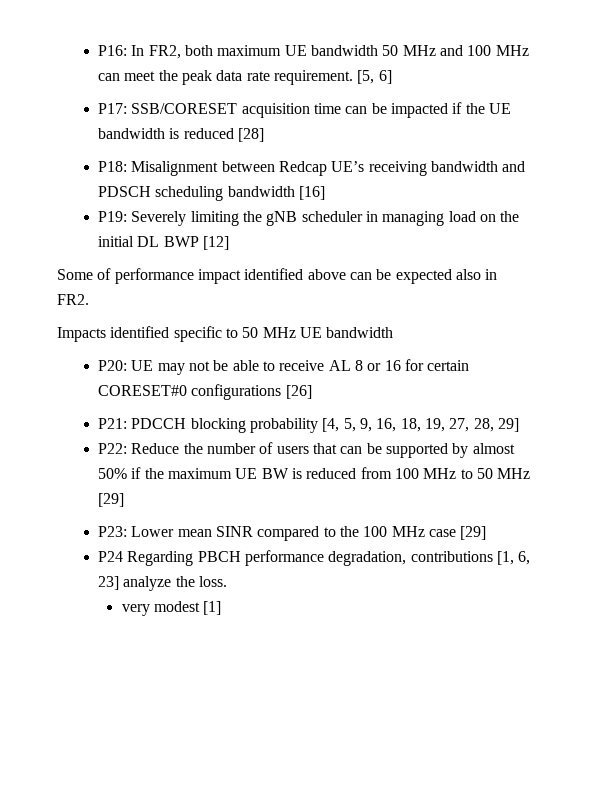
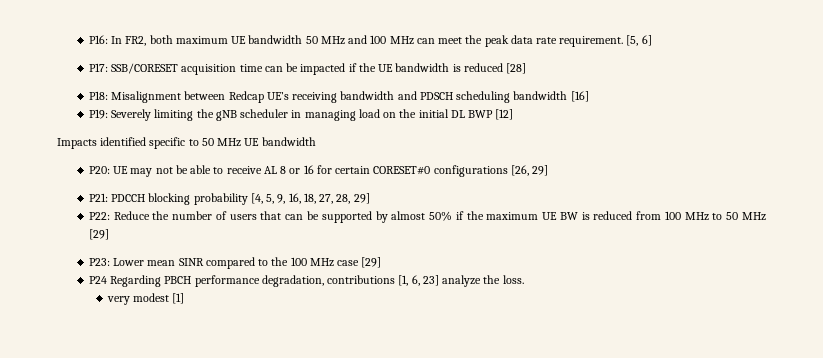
[57,268,498,284] [57,294,89,305] // Some of performance impact identified above can be expected also in FR2. -> (514, 114) none
[285,385,312,399] [26] -> [510,165,548,176] [26, 29]
[425,418,446,432] 19, -> (316, 198) none

